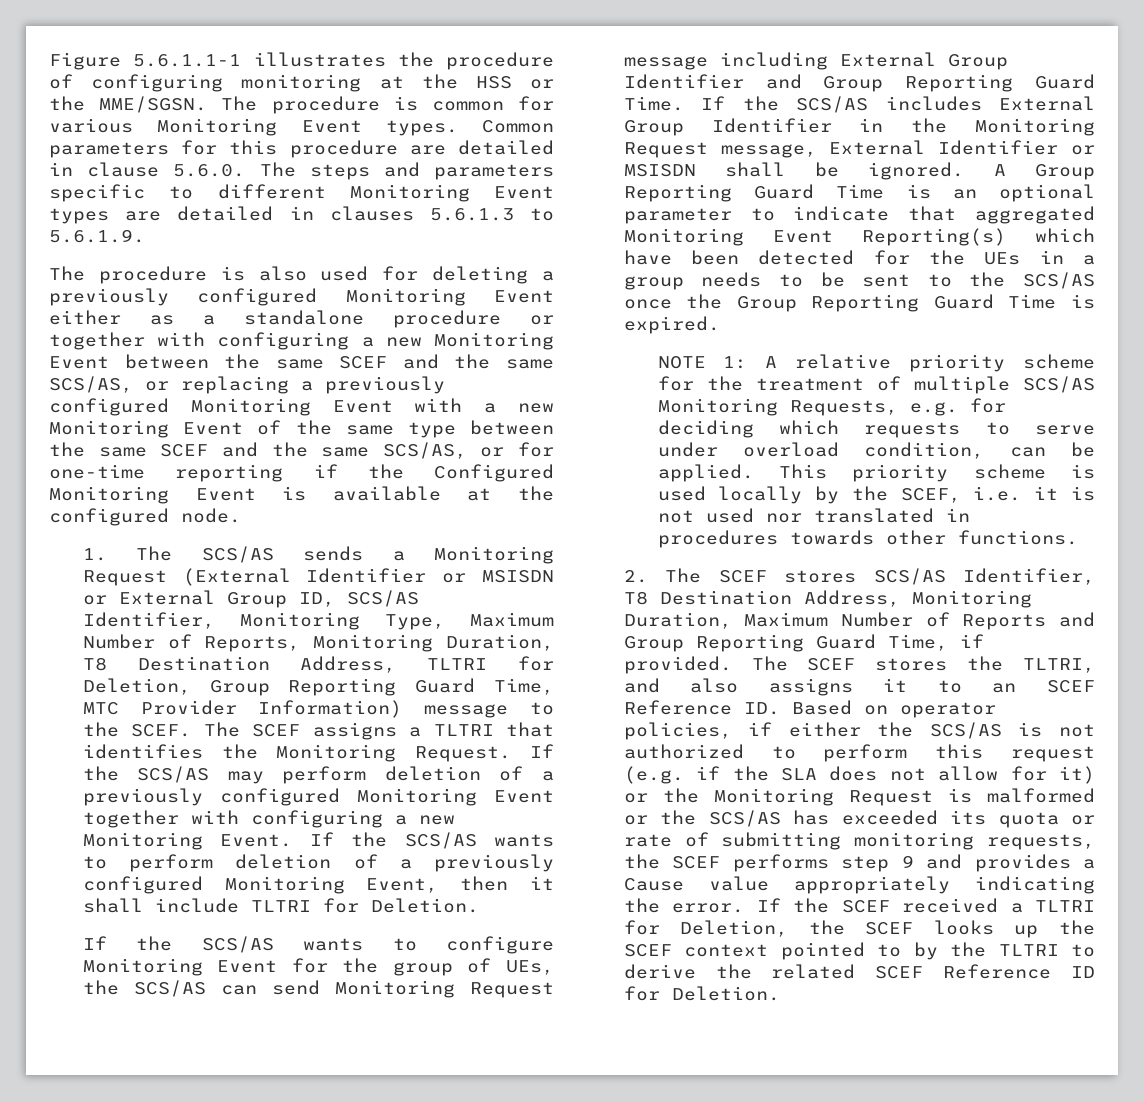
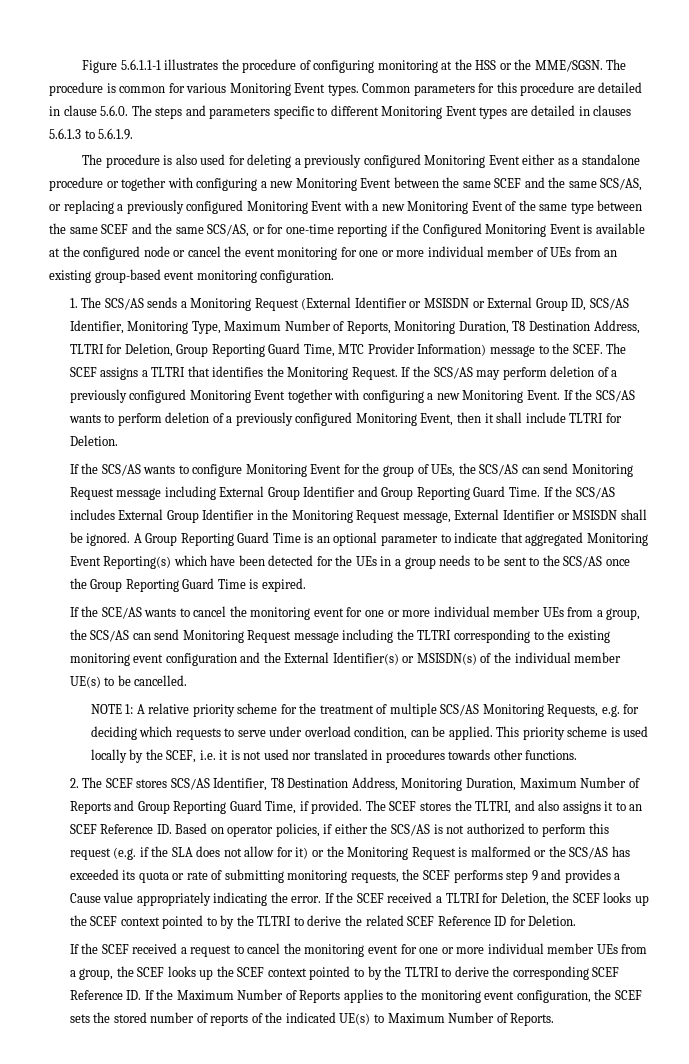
[181,508,241,523] node. -> [143,246,618,260] [49,269,335,283] node or cancel the event monitoring for one or more individual member of UEs from an existing group-based event monitoring configuration.
(720, 325) none -> [69,606,641,620] [69,629,610,643] [69,652,622,666] [69,675,188,688] // If the SCE/AS wants to cancel the monitoring event for one or more individual member UEs from a group, the SCS/AS can send Monitoring Request message including the TLTRI corresponding to the existing monitoring event configuration and the External Identifier(s) or MSISDN(s) of the individual member UE(s) to be cancelled.
(780, 993) none -> [69,943,648,957] [69,966,620,980] [69,989,642,1003] [69,1012,555,1026] // If the SCEF received a request to cancel the monitoring event for one or more individual member UEs from a group, the SCEF looks up the SCEF context pointed to by the TLTRI to derive the corresponding SCEF Reference ID. If the Maximum Number of Reports applies to the monitoring event configuration, the SCEF sets the stored number of reports of the indicated UE(s) to Maximum Number of Reports.

